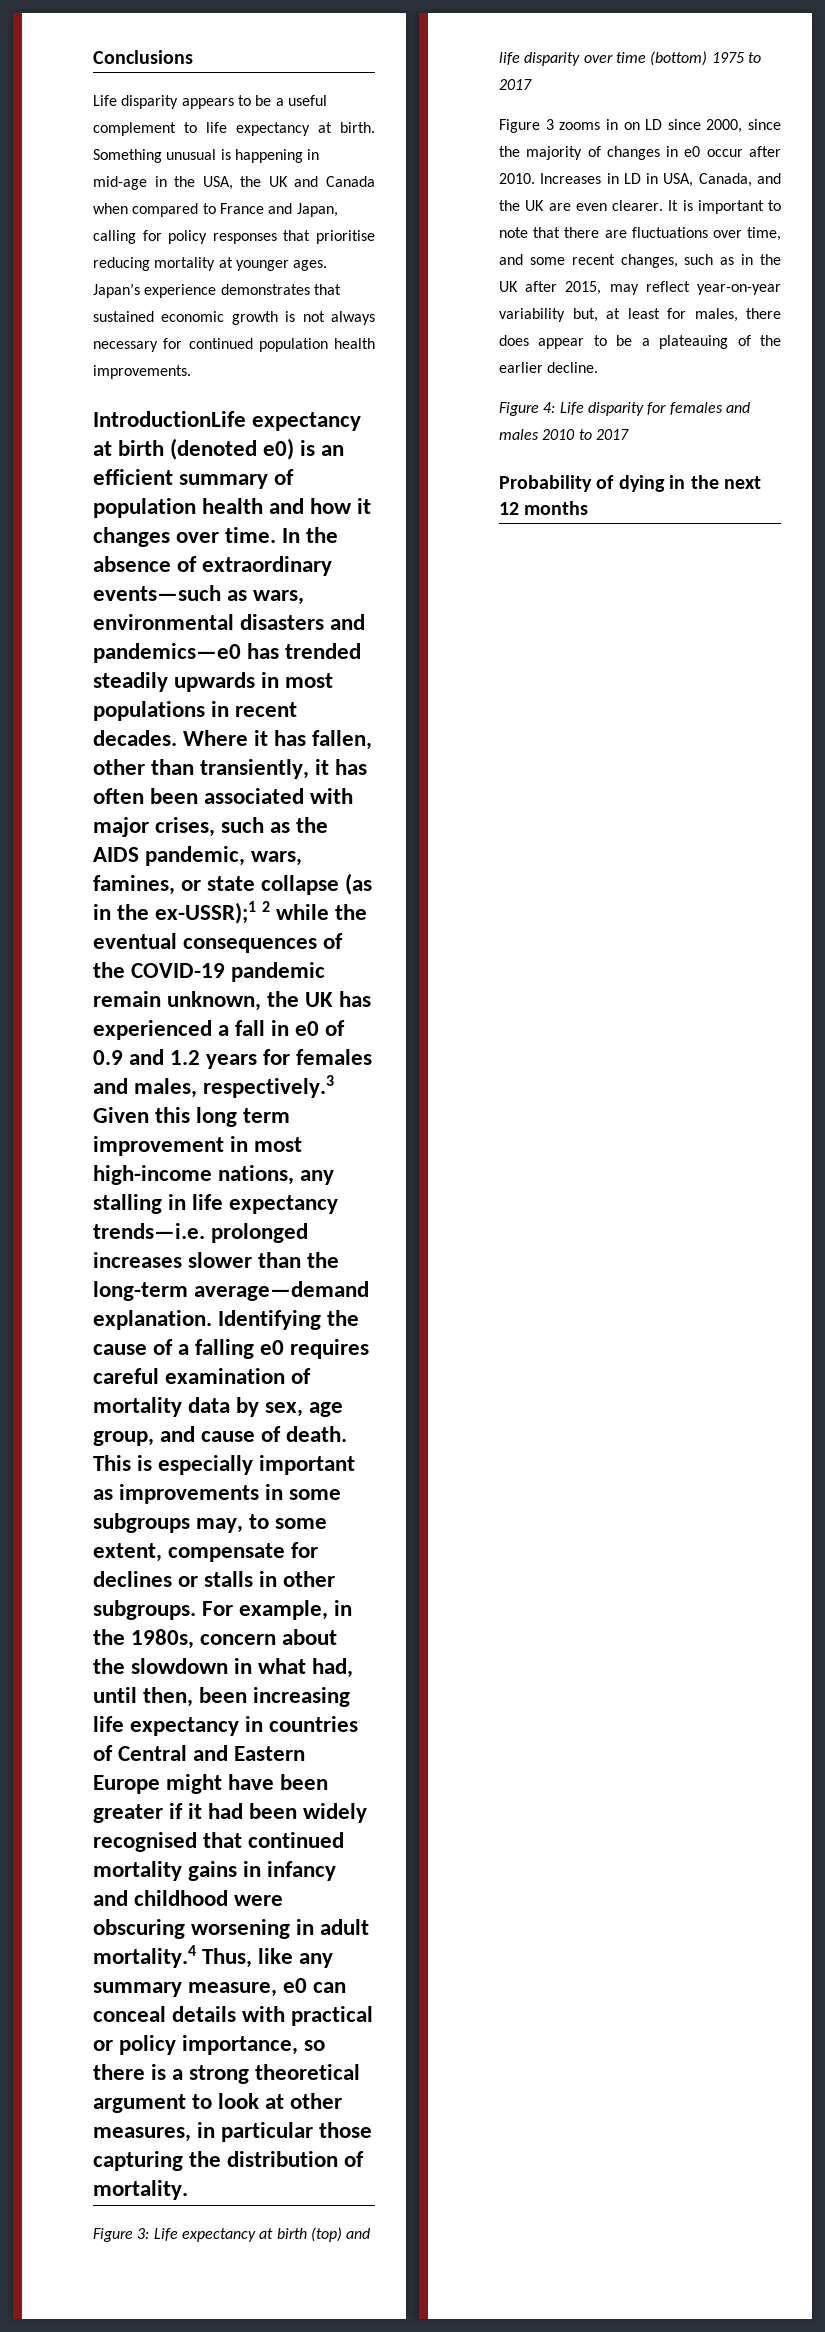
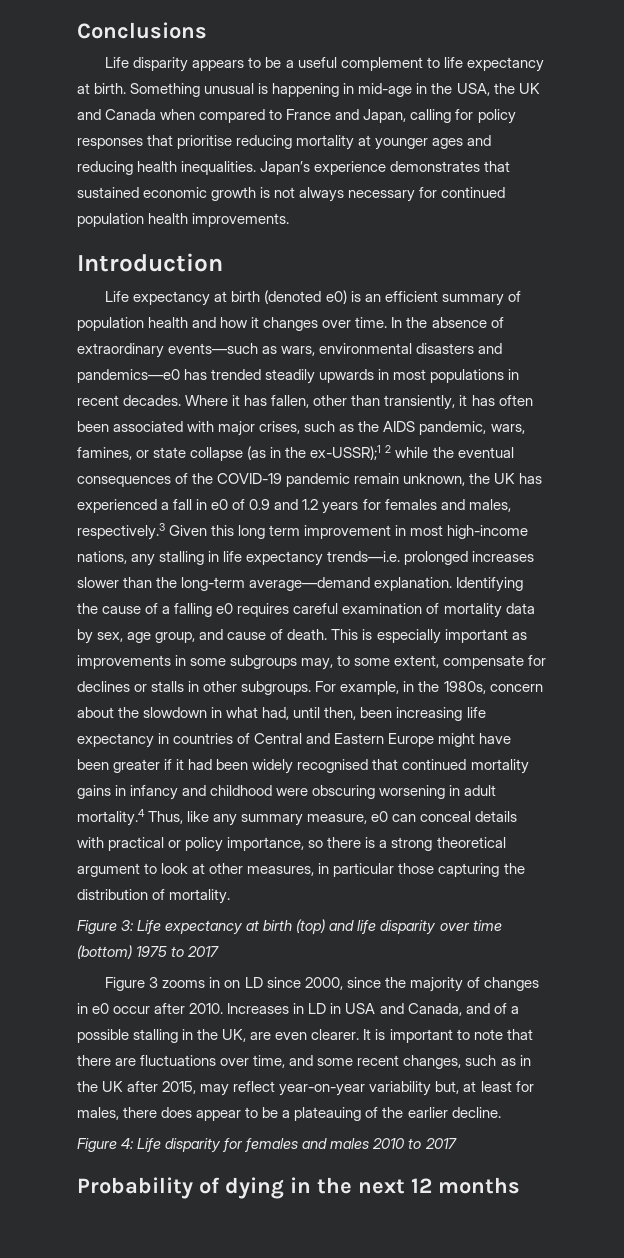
[293,260,328,271] ages. -> [432,135,492,149] [77,161,257,175] ages and reducing health inequalities.
[93,411,246,427] IntroductionLife -> [77,253,223,272] [105,291,130,302] Introduction // Life
[663,173,781,187] [499,200,545,211] USA, Canada, and the UK -> [345,1003,519,1016] [77,1029,247,1043] USA and Canada, and of a possible stalling in the UK,

